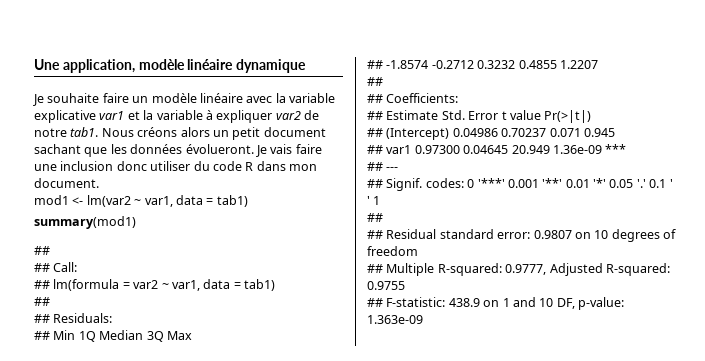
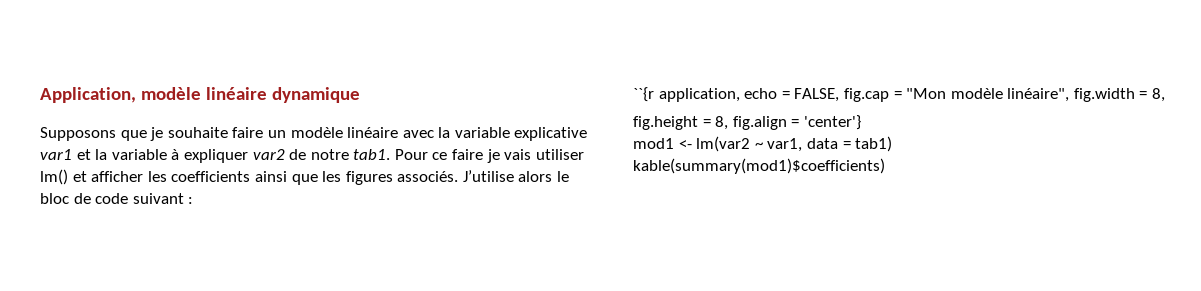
[34,59,135,73] Une application, -> [40,87,136,103] Application,
[33,94,44,106] Je -> [40,127,164,141] Supposons que je
[101,127,326,140] [34,144,322,157] [34,161,317,171] [34,178,99,188] Nous créons alors un petit document sachant que les données évolueront. Je vais faire une inclusion donc utiliser du code R dans mon document. -> [394,149,584,163] [40,169,570,185] [40,193,194,204] [633,87,1166,102] [633,115,861,130] Pour ce faire je vais utiliser lm() et afficher les coefficients ainsi que les figures associés. J’utilise alors le bloc de code suivant : // ``{r application, echo = FALSE, fig.cap = "Mon modèle linéaire", fig.width = 8, // fig.height = 8, fig.align = 'center'}
[34,216,136,229] [34,246,50,255] [34,262,78,272] [34,279,275,291] [34,297,50,306] [34,313,113,323] [34,330,192,342] [367,60,598,69] [367,77,383,86] [367,93,459,103] [367,110,592,123] [367,128,615,140] [367,144,627,154] [367,162,399,171] [367,178,673,191] [367,196,381,205] [367,213,383,222] [367,229,676,242] [367,246,418,256] [367,263,670,276] [367,281,405,290] [367,297,624,310] [367,315,423,324] summary(mod1) // ## // ## Call: // ## lm(formula = var2 ~ var1, data = tab1) // ## // ## Residuals: // ## Min 1Q Median 3Q Max // ## -1.8574 -0.2712 0.3232 0.4855 1.2207 // ## // ## Coefficients: // ## Estimate Std. Error t value Pr(>|t|) // ## (Intercept) 0.04986 0.70237 0.071 0.945 // ## var1 0.97300 0.04645 20.949 1.36e-09 *** // ## --- // ## Signif. codes: 0 '***' 0.001 '**' 0.01 '*' 0.05 '.' 0.1 ' ' 1 // ## // ## Residual standard error: 0.9807 on 10 degrees of freedom // ## Multiple R-squared: 0.9777, Adjusted R-squared: 0.9755 // ## F-statistic: 438.9 on 1 and 10 DF, p-value: 1.363e-09 -> [633,158,885,174] kable(summary(mod1)$coefficients)

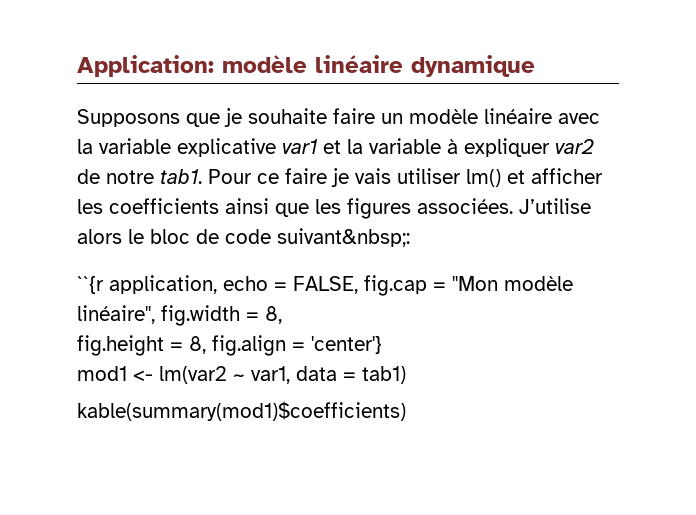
[40,87,136,103] Application, -> [77,55,214,77] Application:
[397,171,459,182] associés. -> [417,198,513,214] associées.
[132,193,194,204] suivant : -> [277,228,410,247] suivant&nbsp;:

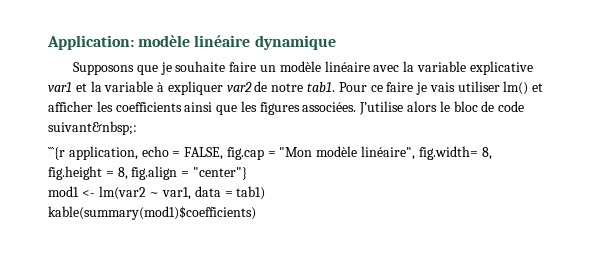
[77,276,104,294] ``{r -> [48,147,65,160] ```{r
[161,305,259,326] fig.width = -> [418,146,478,160] fig.width=
[311,336,382,354] 'center'} -> [192,167,247,180] "center"}

